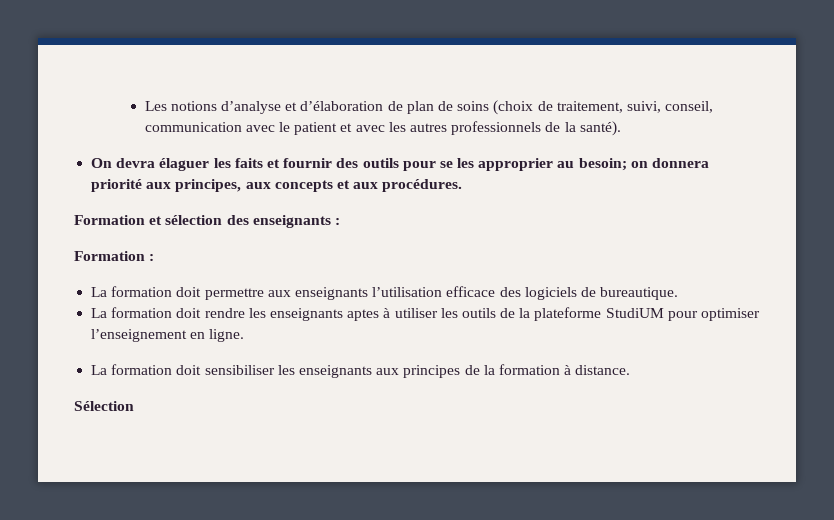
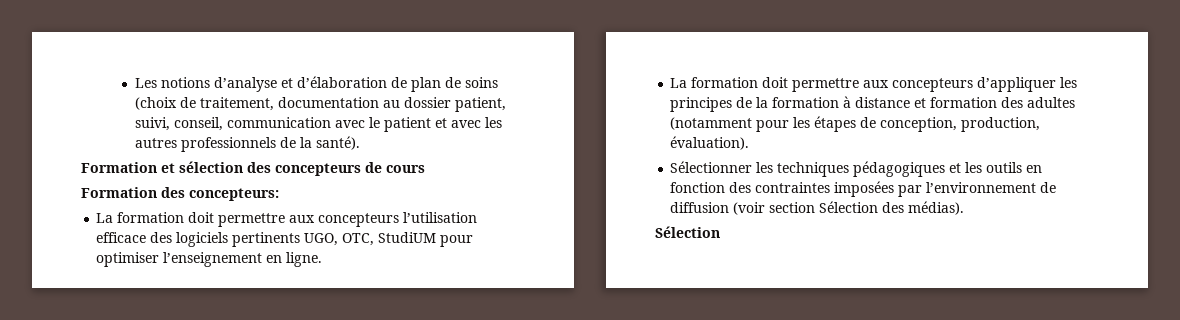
(623, 107) none -> [277,97,506,112] documentation au dossier patient,
[91,158,710,171] [91,179,463,192] // On devra élaguer les faits et fournir des outils pour se les approprier au besoin; on donnera priorité aux principes, aux concepts et aux procédures. -> (360, 143) none
[252,215,340,228] [74,251,155,261] [91,286,368,300] enseignants : // Formation : // La formation doit permettre aux enseignants -> [275,162,425,176] [81,187,279,201] [96,212,400,227] concepteurs de cours // Formation des concepteurs: // La formation doit permettre aux concepteurs
[580,287,679,300] [91,307,602,321] de bureautique. // La formation doit rendre les enseignants aptes à utiliser les outils de la plateforme -> [232,232,375,247] pertinents UGO, OTC,
[204,365,400,378] sensibiliser les enseignants aux -> [792,77,1078,92] permettre aux concepteurs d’appliquer les
[575,365,631,375] distance. -> [855,97,1076,108] [670,116,1041,132] [670,136,750,150] [670,161,1043,177] [670,181,1057,197] [670,201,965,215] distance et formation des adultes (notamment pour les étapes de conception, production, évaluation). // Sélectionner les techniques pédagogiques et les outils en fonction des contraintes imposées par l’environnement de diffusion (voir section Sélection des médias).

